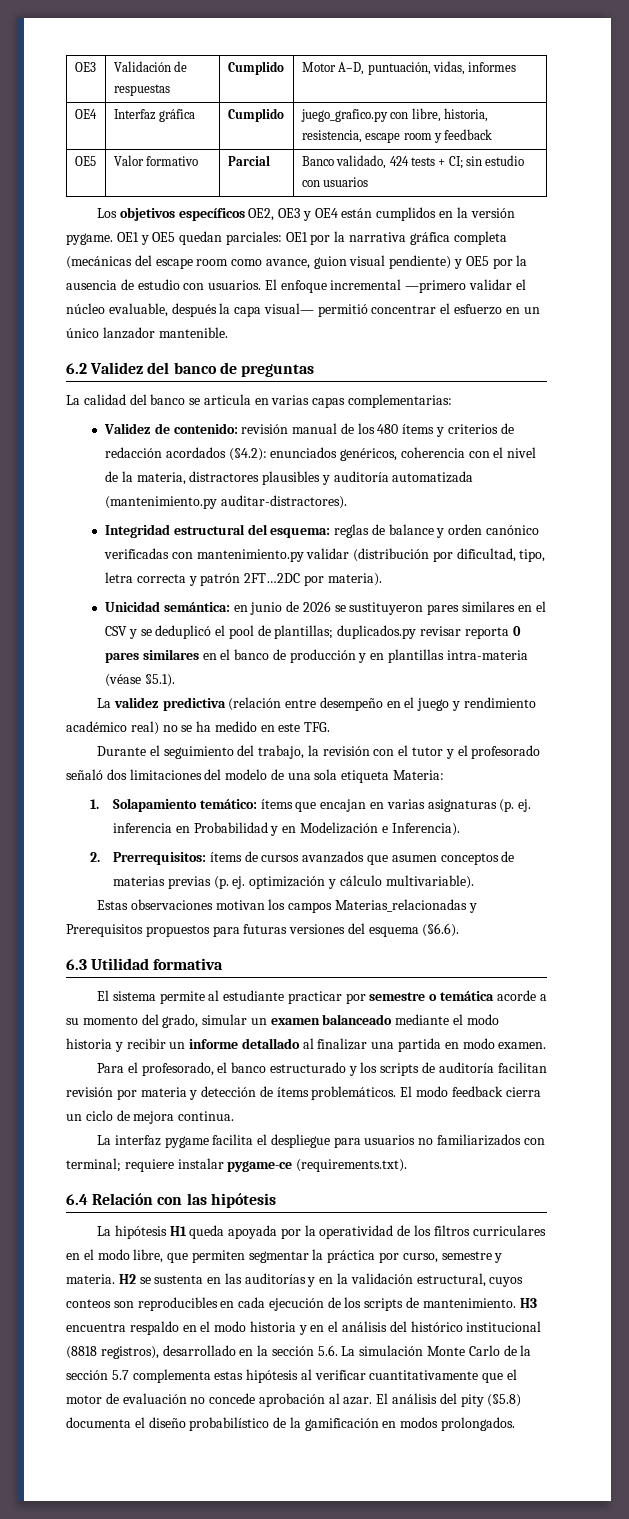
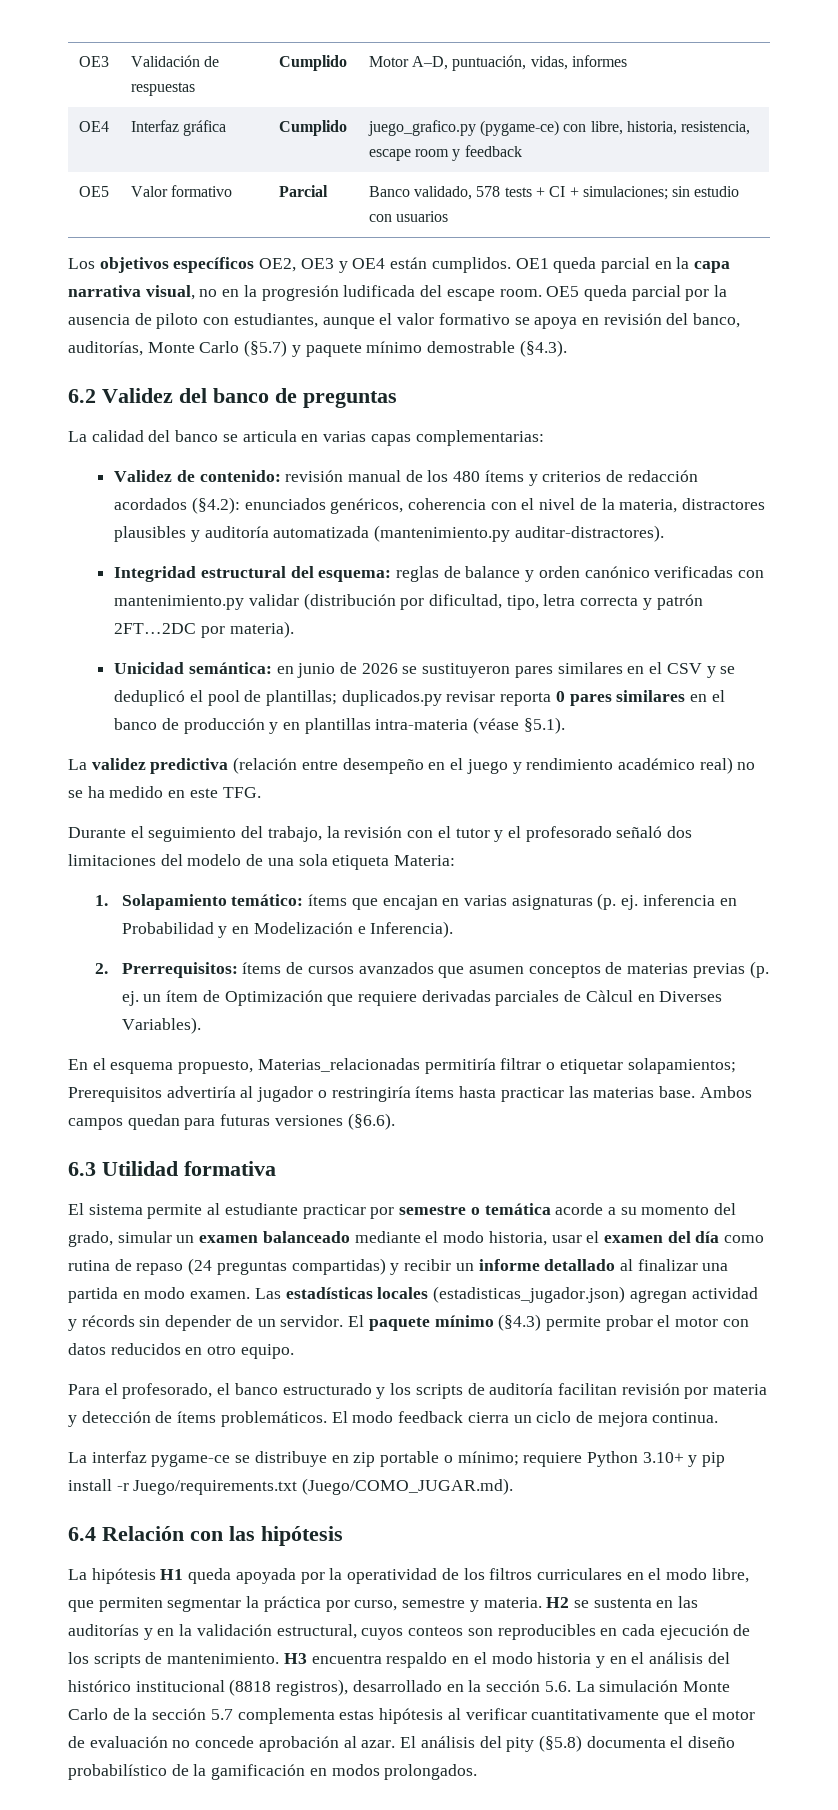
(388, 115) none -> [479,120,559,136] (pygame-ce)
[389,156,409,166] 424 -> [476,186,501,197] 578
[448,156,463,169] CI; -> [549,186,668,200] CI + simulaciones;
[376,207,515,221] [66,231,507,245] [66,255,528,269] [66,279,526,293] [66,303,540,317] [66,327,228,339] cumplidos en la versión pygame. OE1 y OE5 quedan parciales: OE1 por la narrativa gráfica completa (mecánicas del escape room como avance, guion visual pendiente) y OE5 por la ausencia de estudio con usuarios. El enfoque incremental —primero validar el núcleo evaluable, después la capa visual— permitió concentrar el esfuerzo en un único lanzador mantenible. -> [431,257,731,273] [68,285,728,301] [68,313,741,329] [68,340,567,357] cumplidos. OE1 queda parcial en la capa narrativa visual, no en la progresión ludificada del escape room. OE5 queda parcial por la ausencia de piloto con estudiantes, aunque el valor formativo se apoya en revisión del banco, auditorías, Monte Carlo (§5.7) y paquete mínimo demostrable (§4.3).
[249,875,474,889] [96,899,477,913] [66,924,210,937] optimización y cálculo multivariable). // Estas observaciones motivan los campos Materias_relacionadas y Prerequisitos propuestos -> [143,990,723,1006] [121,1017,201,1034] [68,1058,736,1074] [68,1086,752,1102] [68,1114,180,1130] un ítem de Optimización que requiere derivadas parciales de Càlcul en Diverses Variables). // En el esquema propuesto, Materias_relacionadas permitiría filtrar o etiquetar solapamientos; Prerequisitos advertiría al jugador o restringiría ítems hasta practicar las materias base. Ambos campos quedan
[347,923,419,937] del esquema -> (343, 1120) none
[66,1038,112,1049] historia -> [488,1231,765,1246] [68,1258,386,1275] historia, usar el examen del día como rutina de repaso (24 preguntas compartidas)
(547, 1045) none -> [254,1286,758,1303] [68,1314,749,1331] [68,1343,294,1359] Las estadísticas locales (estadisticas_jugador.json) agregan actividad y récords sin depender de un servidor. El paquete mínimo (§4.3) permite probar el motor con datos reducidos en otro equipo.
[164,1134,545,1148] [66,1158,408,1172] pygame facilita el despliegue para usuarios no familiarizados con terminal; requiere instalar pygame-ce (requirements.txt). -> [151,1451,726,1467] [68,1478,514,1495] pygame-ce se distribuye en zip portable o mínimo; requiere Python 3.10+ y pip install -r Juego/requirements.txt (Juego/COMO_JUGAR.md).

